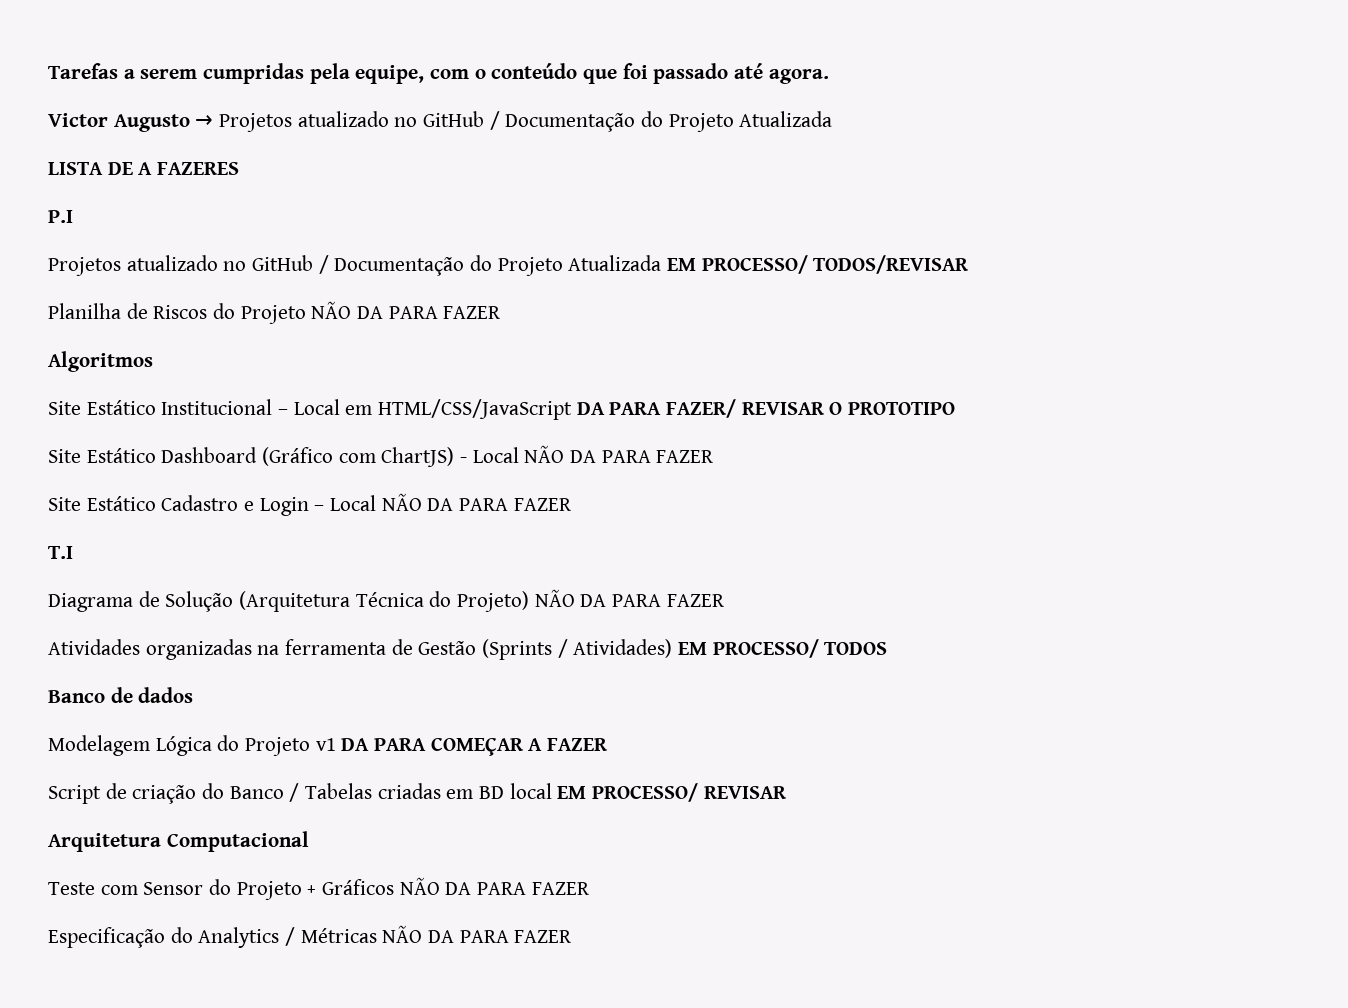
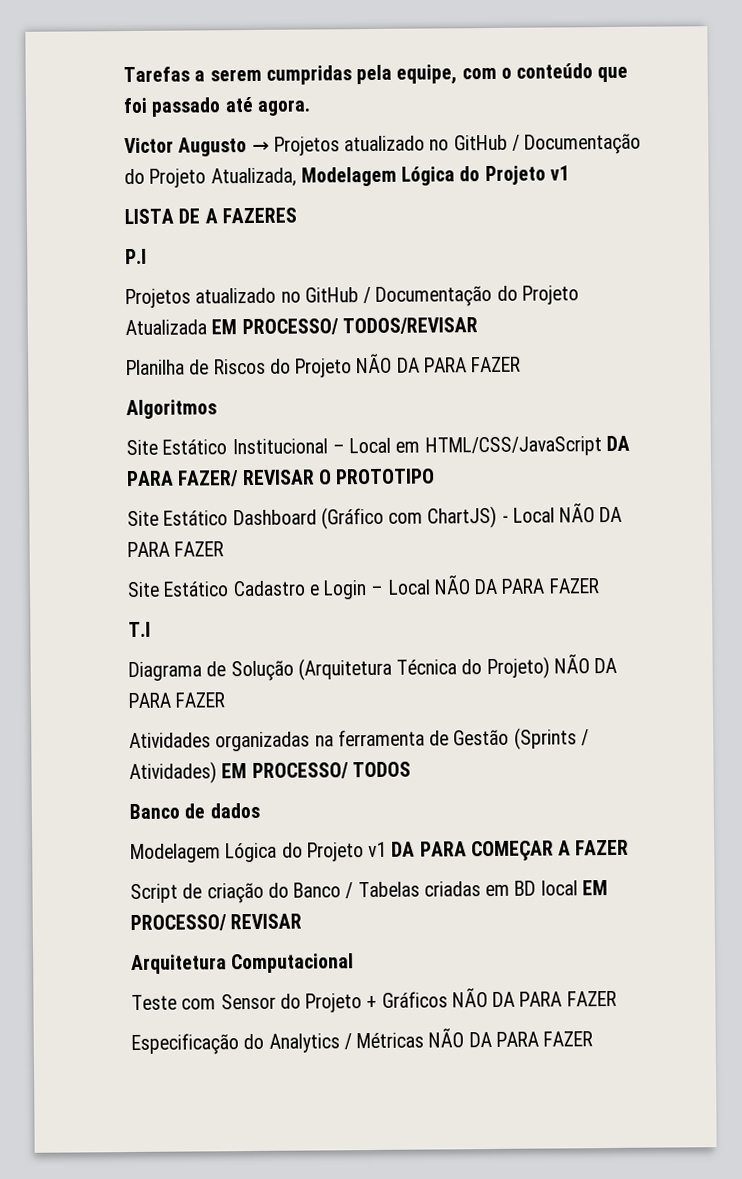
[739,111,833,127] Atualizada -> [210,165,570,188] Atualizada, Modelagem Lógica do Projeto v1

